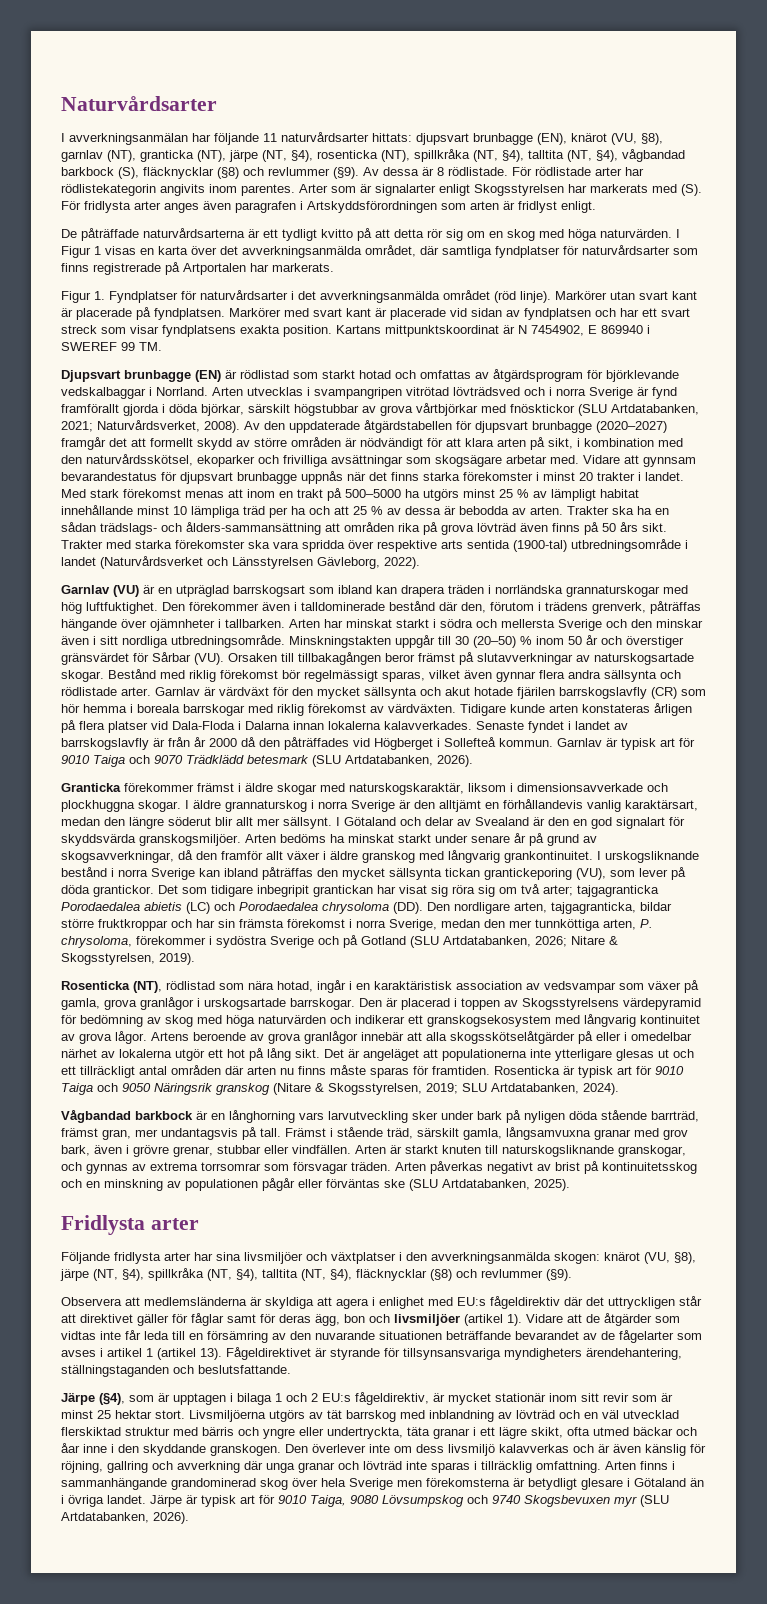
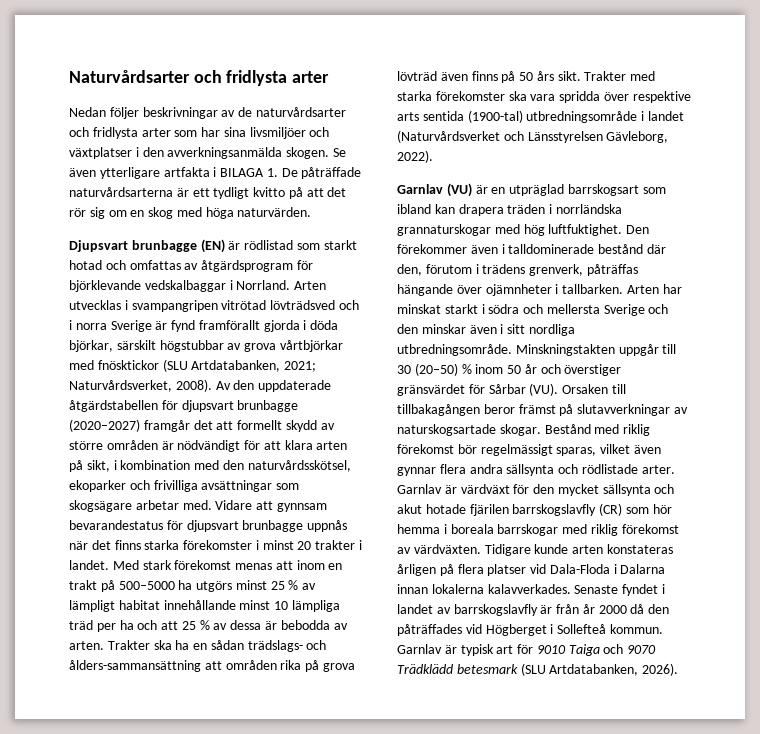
[61,132,663,145] [61,149,685,162] [61,167,644,179] [61,184,702,196] [61,201,596,213] // I avverkningsanmälan har följande 11 naturvårdsarter hittats: djupsvart brunbagge (EN), knärot (VU, §8), garnlav (NT), granticka (NT), järpe (NT, §4), rosenticka (NT), spillkråka (NT, §4), talltita (NT, §4), vågbandad barkbock (S), fläcknycklar (§8) och revlummer (§9). Av dessa är 8 rödlistade. För rödlistade arter har rödlistekategorin angivits inom parentes. Arter som är signalarter enligt Skogsstyrelsen har markerats med (S). För fridlysta arter anges även paragrafen i Artskyddsförordningen som arten är fridlyst enligt. // -> [193,70,330,86] [69,107,346,119] [69,127,330,139] [69,147,346,159] [69,167,278,179] och fridlysta arter // Nedan följer beskrivningar av de naturvårdsarter och fridlysta arter som har sina livsmiljöer och växtplatser i den avverkningsanmälda skogen. Se även ytterligare artfakta i BILAGA 1.
[394,229,424,238] detta -> [327,187,347,197] det
[676,229,680,238] [61,245,698,258] [61,262,334,275] [61,290,697,303] [61,307,690,320] [61,325,650,337] [61,342,162,351] I Figur 1 visas en karta över det avverkningsanmälda området, där samtliga fyndplatser för naturvårdsarter som finns registrerade på Artportalen har markerats. // Figur 1. Fyndplatser för naturvårdsarter i det avverkningsanmälda området (röd linje). Markörer utan svart kant är placerade på fyndplatsen. Markörer med svart kant är placerade vid sidan av fyndplatsen och har ett svart streck som visar fyndplatsens exakta position. Kartans mittpunktskoordinat är N 7454902, E 869940 i SWEREF 99 TM. -> (312, 212) none
[61,783,668,795] [61,799,698,812] [61,817,685,829] [61,833,597,846] [61,850,699,863] [61,867,686,880] [61,884,659,897] [61,902,672,914] [61,919,653,931] [61,935,618,948] [61,953,195,965] [61,980,699,993] [61,997,701,1010] [61,1014,700,1027] [61,1031,692,1044] [61,1048,694,1061] [61,1065,684,1078] [61,1083,619,1095] [61,1109,699,1123] [61,1127,688,1140] [61,1145,686,1157] [61,1161,697,1174] [61,1178,570,1191] [61,1215,199,1235] [61,1252,696,1264] [60,1268,572,1281] [61,1296,702,1309] [61,1313,680,1326] [61,1330,702,1343] [61,1347,682,1360] [61,1365,291,1377] [61,1392,673,1405] [61,1410,679,1422] [61,1427,697,1439] [61,1443,706,1456] [61,1461,675,1473] [61,1478,704,1490] [61,1495,669,1507] [61,1512,189,1524] // Granticka förekommer främst i äldre skogar med naturskogskaraktär, liksom i dimensionsavverkade och plockhuggna skogar. I äldre grannaturskog i norra Sverige är den alltjämt en förhållandevis vanlig karaktärsart, medan den längre söderut blir allt mer sällsynt. I Götaland och delar av Svealand är den en god signalart för skyddsvärda granskogsmiljöer. Arten bedöms ha minskat starkt under senare år på grund av skogsavverkningar, då den framför allt växer i äldre granskog med långvarig grankontinuitet. I urskogsliknande bestånd i norra Sverige kan ibland påträffas den mycket sällsynta tickan grantickeporing (VU), som lever på döda grantickor. Det som tidigare inbegripit grantickan har visat sig röra sig om två arter; tajgagranticka Porodaedalea abietis (LC) och Porodaedalea chrysoloma (DD). Den nordligare arten, tajgagranticka, bildar större fruktkroppar och har sin främsta förekomst i norra Sverige, medan den mer tunnköttiga arten, P. chrysoloma, förekommer i sydöstra Sverige och på Gotland (SLU Artdatabanken, 2026; Nitare & Skogsstyrelsen, 2019). // Rosenticka (NT), rödlistad som nära hotad, ingår i en karaktäristisk association av vedsvampar som växer på gamla, grova granlågor i urskogsartade barrskogar. Den är placerad i toppen av Skogsstyrelsens värdepyramid för bedömning av skog med höga naturvärden och indikerar ett granskogsekosystem med långvarig kontinuitet av grova lågor. Artens beroende av grova granlågor innebär att alla skogsskötselåtgärder på eller i omedelbar närhet av lokalerna utgör ett hot på lång sikt. Det är angeläget att populationerna inte ytterligare glesas ut och ett tillräckligt antal områden där arten nu finns måste sparas för framtiden. Rosenticka är typisk art för 9010 Taiga och 9050 Näringsrik granskog (Nitare & Skogsstyrelsen, 2019; SLU Artdatabanken, 2024). // Vågbandad barkbock är en långhorning vars larvutveckling sker under bark på nyligen döda stående barrträd, främst gran, mer undantagsvis på tall. Främst i stående träd, särskilt gamla, långsamvuxna granar med grov bark, även i grövre grenar, stubbar eller vindfällen. Arten är starkt knuten till naturskogsliknande granskogar, och gynnas av extrema torrsomrar som försvagar träden. Arten påverkas negativt av brist på kontinuitetsskog och en minskning av populationen pågår eller förväntas ske (SLU Artdatabanken, 2025). // Fridlysta arter // Följande fridlysta arter har sina livsmiljöer och växtplatser i den avverkningsanmälda skogen: knärot (VU, §8), järpe (NT, §4), spillkråka (NT, §4), talltita (NT, §4), fläcknycklar (§8) och revlummer (§9). // Observera att medlemsländerna är skyldiga att agera i enlighet med EU:s fågeldirektiv där det uttryckligen står att direktivet gäller för fåglar samt för deras ägg, bon och livsmiljöer (artikel 1). Vidare att de åtgärder som vidtas inte får leda till en försämring av den nuvarande situationen beträffande bevarandet av de fågelarter som avses i artikel 1 (artikel 13). Fågeldirektivet är styrande för tillsynsansvariga myndigheters ärendehantering, ställningstaganden och beslutsfattande. // Järpe (§4), som är upptagen i bilaga 1 och 2 EU:s fågeldirektiv, är mycket stationär inom sitt revir som är minst 25 hektar stort. Livsmiljöerna utgörs av tät barrskog med inblandning av lövträd och en väl utvecklad flerskiktad struktur med bärris och yngre eller undertryckta, täta granar i ett lägre skikt, ofta utmed bäckar och åar inne i den skyddande granskogen. Den överlever inte om dess livsmiljö kalavverkas och är även känslig för röjning, gallring och avverkning där unga granar och lövträd inte sparas i tillräcklig omfattning. Arten finns i sammanhängande grandominerad skog över hela Sverige men förekomsterna är betydligt glesare i Götaland än i övriga landet. Järpe är typisk art för 9010 Taiga, 9080 Lövsumpskog och 9740 Skogsbevuxen myr (SLU Artdatabanken, 2026). -> (679, 669) none

